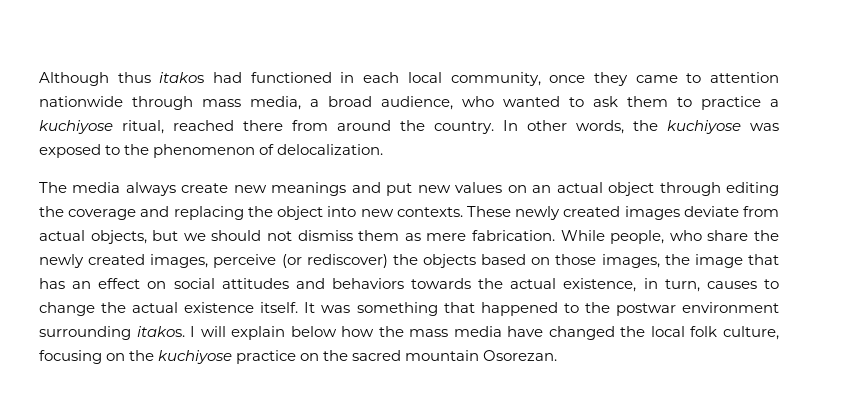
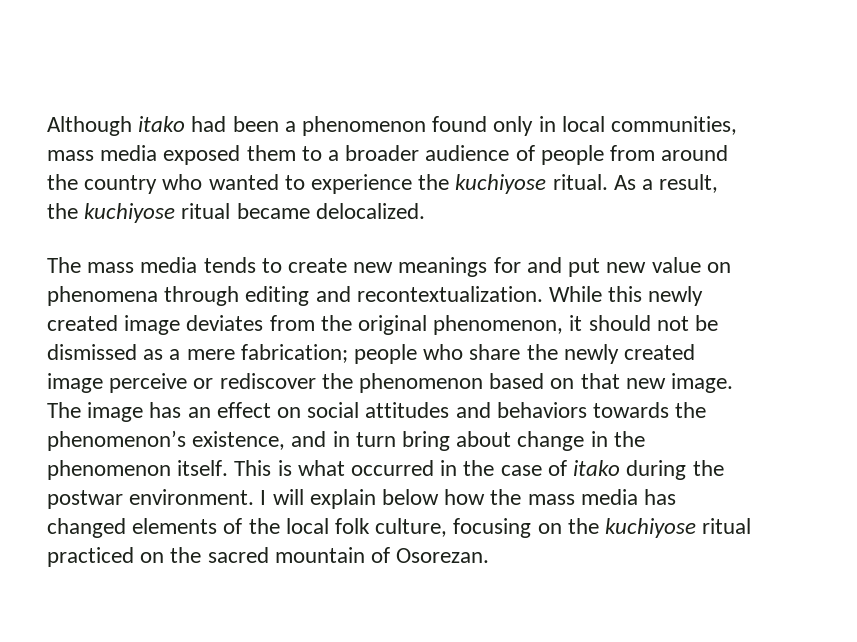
[117,72,780,86] [39,96,779,110] [39,120,779,134] [39,144,384,158] [39,182,176,196] thus itakos had functioned in each local community, once they came to attention nationwide through mass media, a broad audience, who wanted to ask them to practice a kuchiyose ritual, reached there from around the country. In other words, the kuchiyose was exposed to the phenomenon of delocalization. // The media always -> [138,116,738,136] [47,145,729,165] [47,174,719,194] [47,203,425,223] [47,257,282,273] itako had been a phenomenon found only in local communities, mass media exposed them to a broader audience of people from around the country who wanted to experience the kuchiyose ritual. As a result, the kuchiyose ritual became delocalized. // The mass media tends to
(347, 189) none -> [493,257,521,273] for
[455,182,779,196] [39,206,779,220] [39,230,665,244] values on an actual object through editing the coverage and replacing the object into new contexts. These newly created images deviate from actual objects, but we should not dismiss them as mere fabrication. While people, -> [651,257,731,273] [47,286,704,306] [47,315,719,335] [47,344,418,364] value on phenomena through editing and recontextualization. While this newly created image deviates from the original phenomenon, it should not be dismissed as a mere fabrication; people
[150,254,779,268] images, perceive (or rediscover) the objects based on those images, the image that -> [47,373,734,393] [47,402,144,422] image perceive or rediscover the phenomenon based on that new image. The image
[510,278,779,292] [39,302,780,316] [39,326,185,340] actual existence, in turn, causes to change the actual existence itself. It was something that happened to the postwar environment surrounding itakos. -> [47,430,645,451] [47,460,724,480] [47,489,255,509] phenomenon’s existence, and in turn bring about change in the phenomenon itself. This is what occurred in the case of itako during the postwar environment.
[507,326,615,340] have changed -> [644,489,677,505] [47,518,243,538] has changed elements of
[236,350,297,364] practice -> [702,518,752,534] [47,547,134,567] ritual practiced
(480, 355) none -> [371,547,391,563] of

